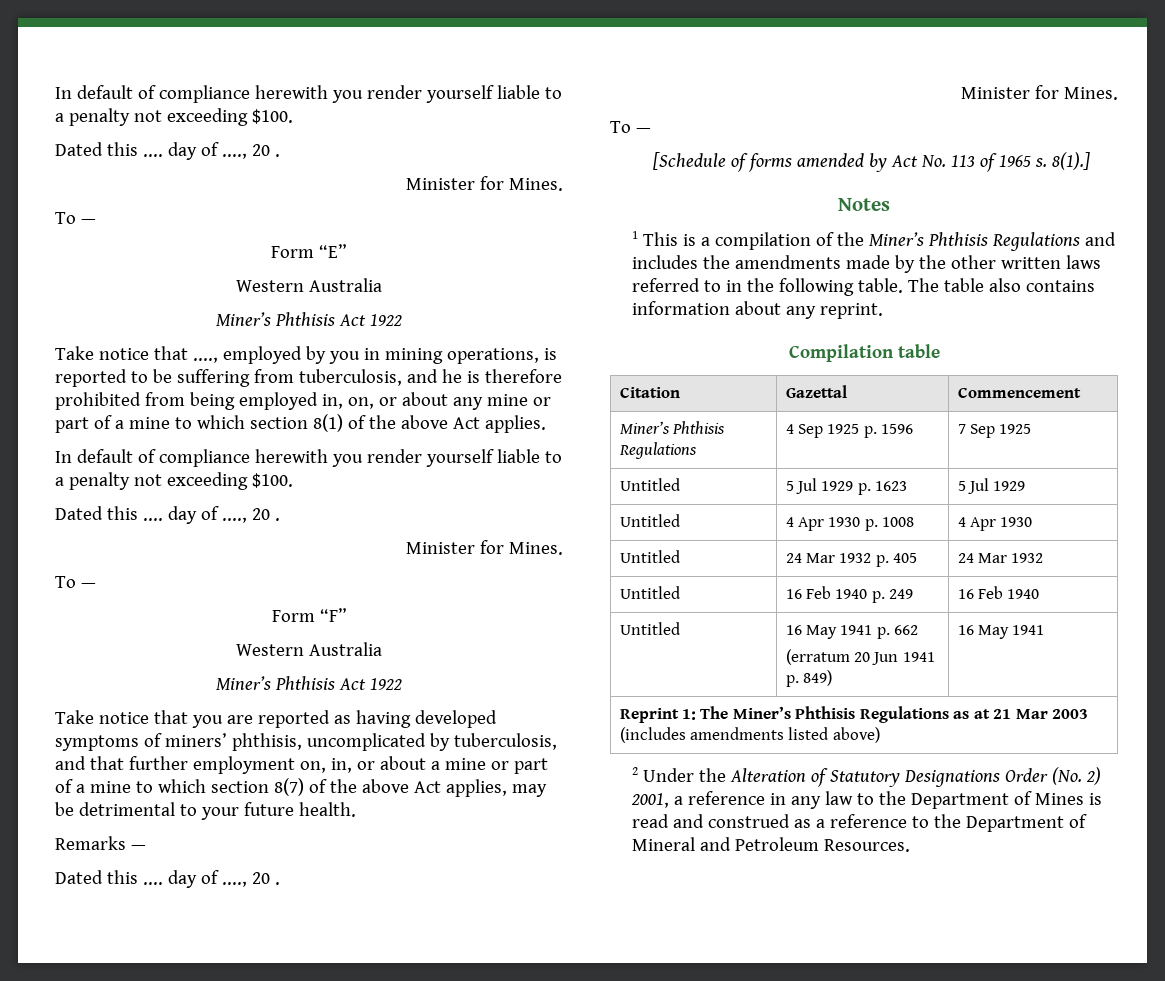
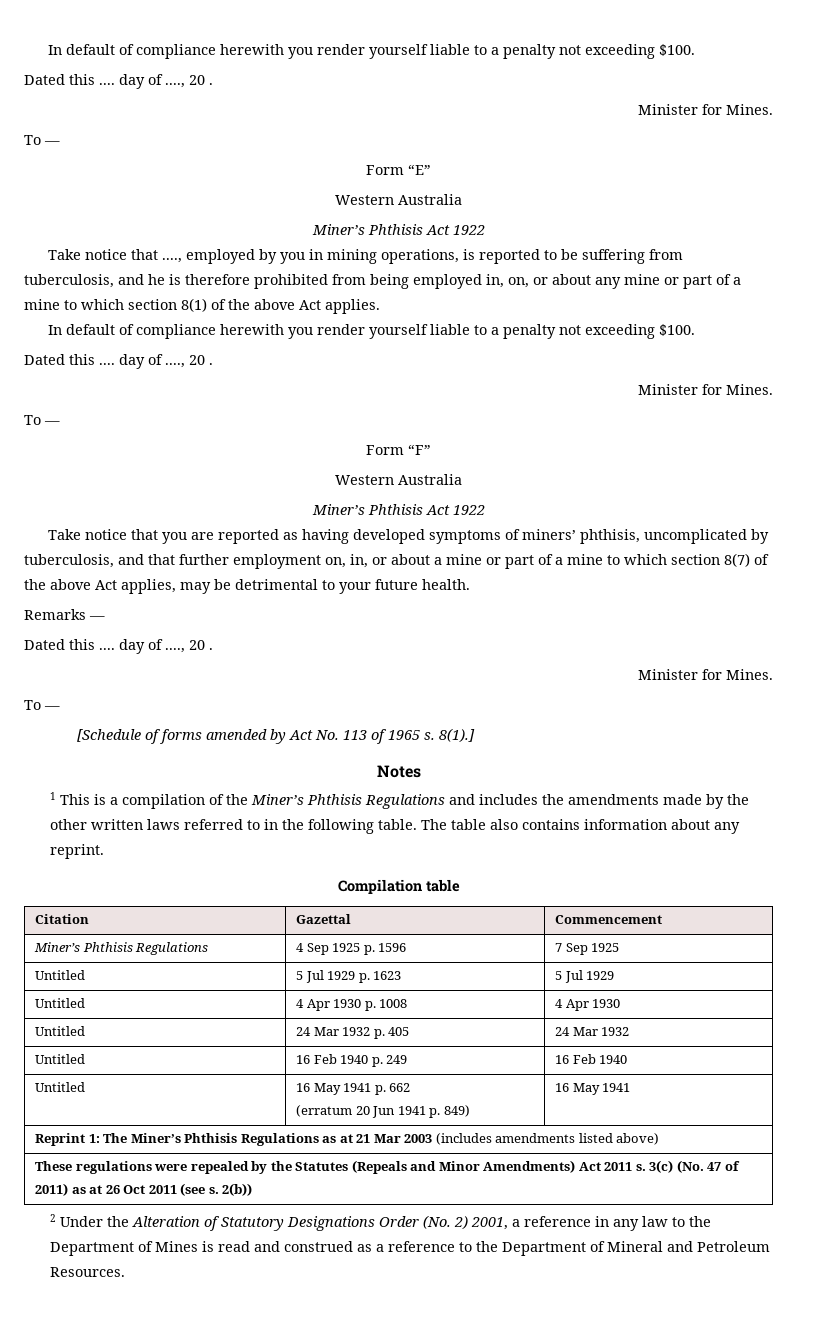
(880, 735) none -> [35,1160,740,1174] [35,1183,253,1196] // These regulations were repealed by the Statutes (Repeals and Minor Amendments) Act 2011 s. 3(c) (No. 47 of 2011) as at 26 Oct 2011 (see s. 2(b))

